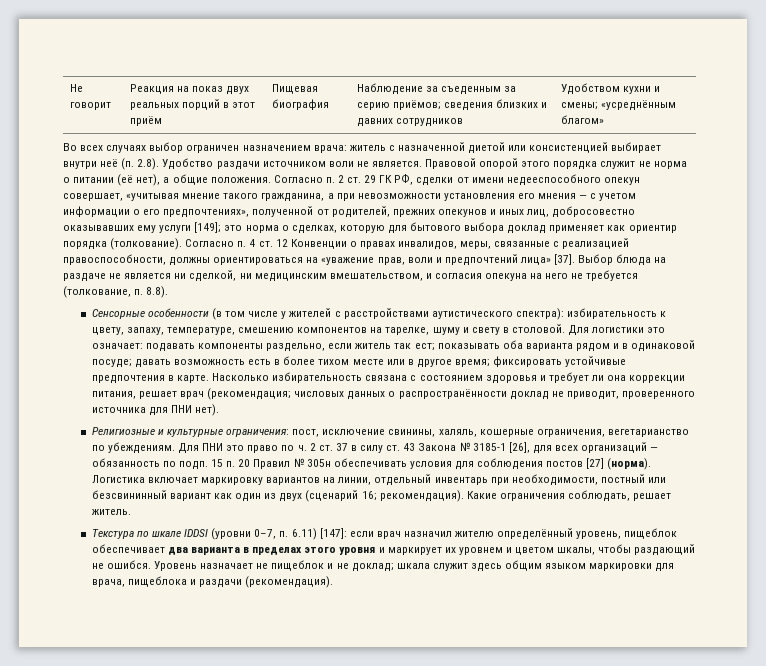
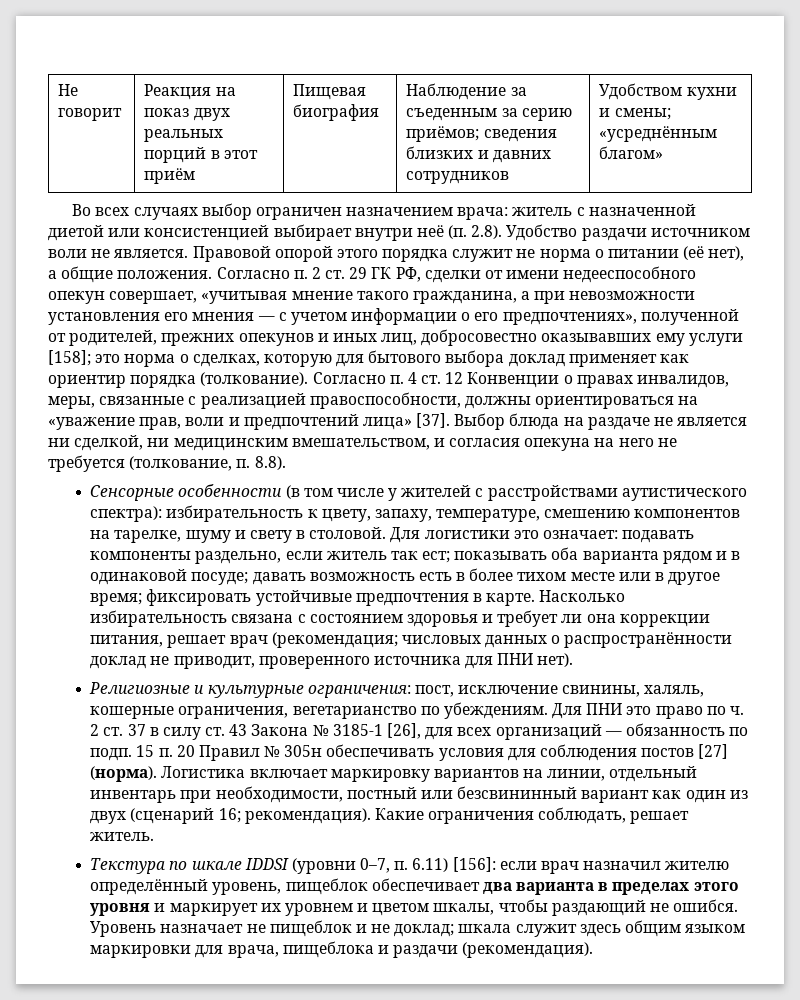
[194,222,222,233] [149]; -> [48,350,91,366] [158];
[319,528,347,539] [147]: -> [452,857,496,872] [156]:

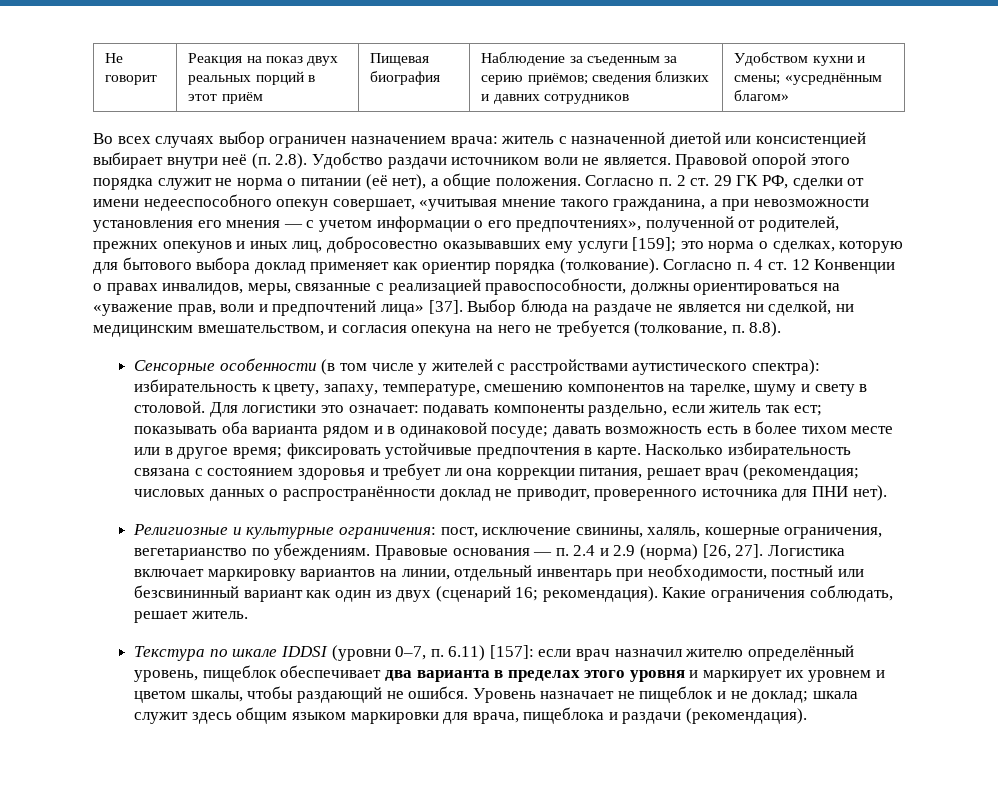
[48,350,91,366] [158]; -> [632,237,677,252] [159];
[552,703,745,719] [90,723,749,740] [90,744,729,761] [90,766,158,782] Для ПНИ это право по ч. 2 ст. 37 в силу ст. 43 Закона № 3185-1 [26], для всех организаций — обязанность по подп. 15 п. 20 Правил № 305н обеспечивать условия для соблюдения постов [27] (норма). -> [374,544,764,560] Правовые основания — п. 2.4 и 2.9 (норма) [26, 27].
[452,857,496,872] [156]: -> [489,645,534,659] [157]:

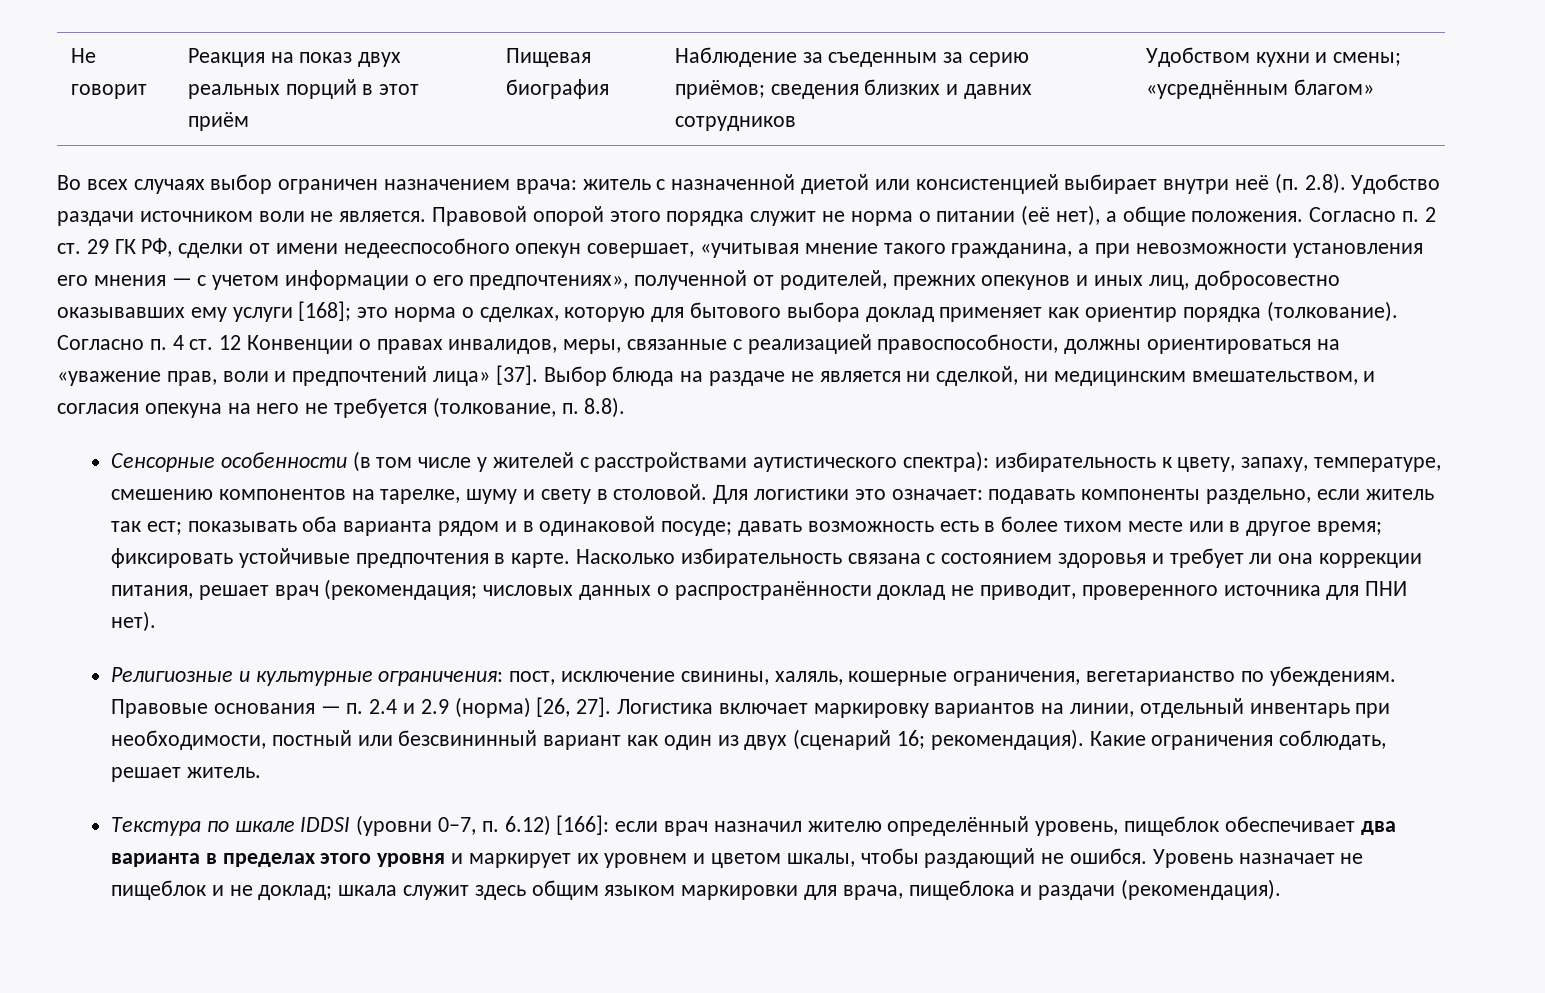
[632,237,677,252] [159]; -> [298,301,352,321] [168];
[448,645,534,661] 6.11) [157]: -> [504,815,610,836] 6.12) [166]:

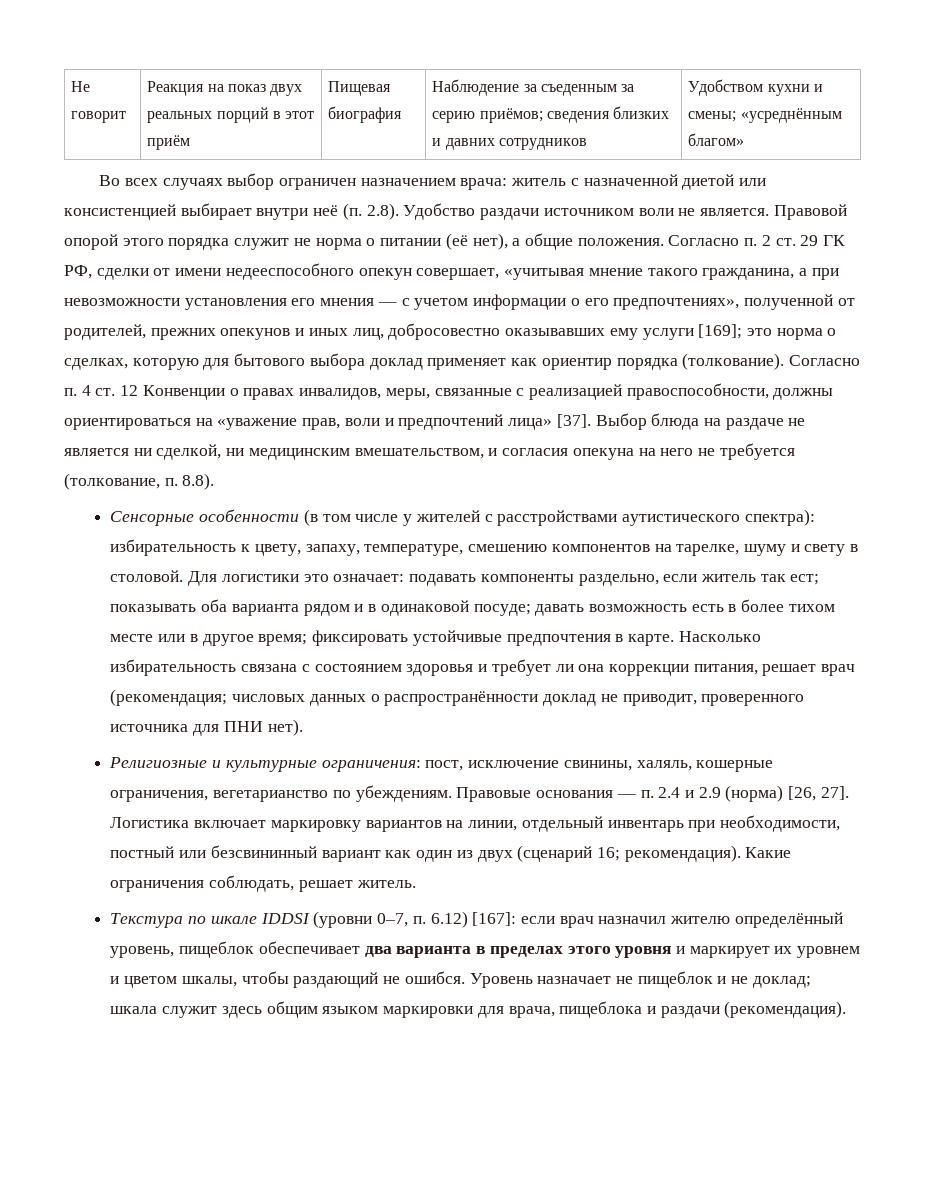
[298,301,352,321] [168]; -> [698,324,743,339] [169];
[556,815,610,835] [166]: -> [472,912,517,926] [167]:

